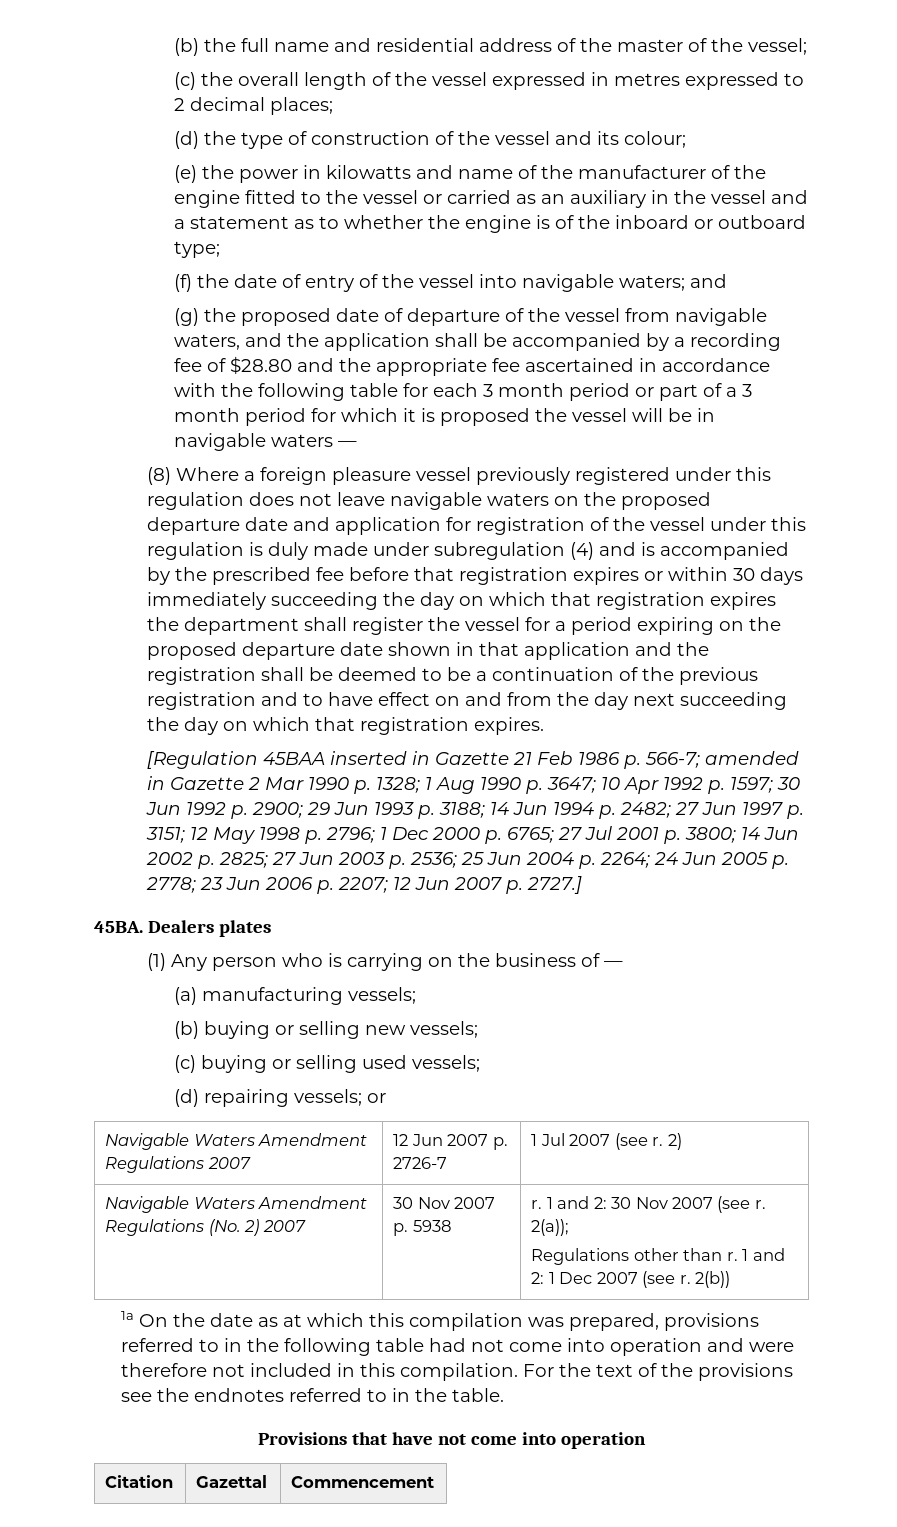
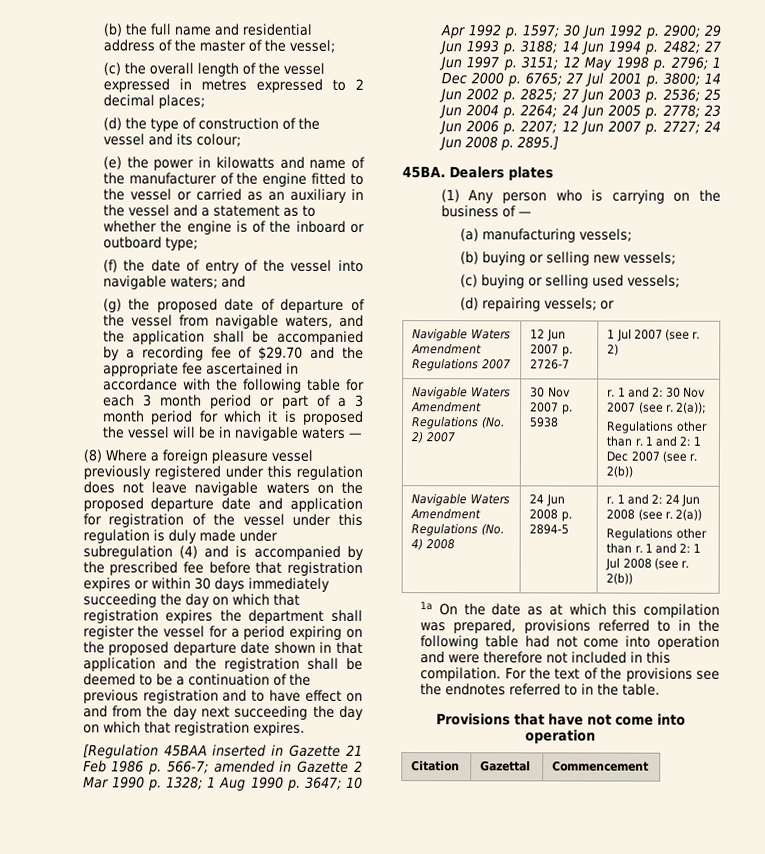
[230,356,293,374] $28.80 -> [258,346,304,361] $29.70
[527,876,583,894] 2727.] -> [662,120,721,134] [437,136,559,151] 2727; 24 Jun 2008 p. 2895.]
(731, 1279) none -> [411,493,510,507] [410,508,482,520] [411,523,504,537] [411,538,455,551] [529,494,565,507] [529,509,572,522] [529,524,570,535] [606,493,701,507] [606,508,702,521] [606,527,707,541] [606,542,702,554] [605,557,690,571] [606,572,634,585] // Navigable Waters Amendment Regulations (No. 4) 2008 | 24 Jun 2008 p. 2894-5 | r. 1 and 2: 24 Jun 2008 (see r. 2(a)) // Regulations other than r. 1 and 2: 1 Jul 2008 (see r. 2(b))

